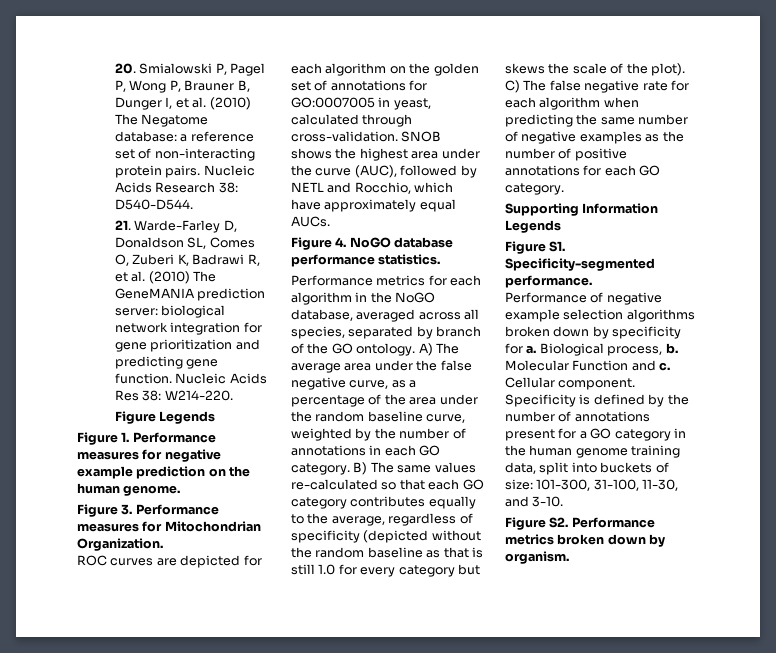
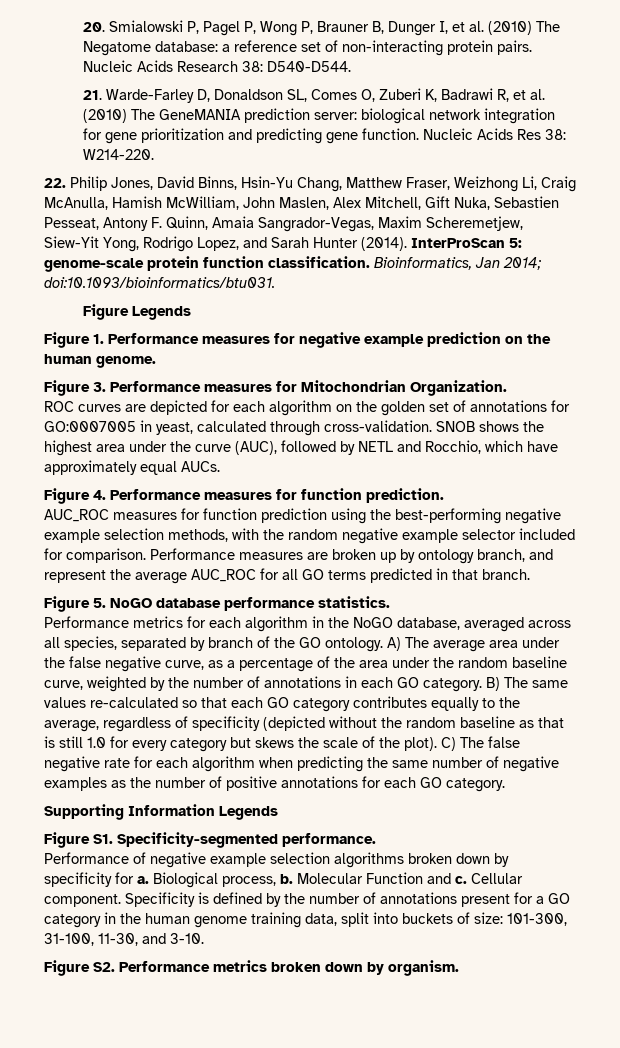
(233, 395) none -> [44,176,576,192] [44,196,559,210] [44,216,523,232] [44,236,522,252] [44,256,542,272] [44,277,275,288] // 22. Philip Jones, David Binns, Hsin-Yu Chang, Matthew Fraser, Weizhong Li, Craig McAnulla, Hamish McWilliam, John Maslen, Alex Mitchell, Gift Nuka, Sebastien Pesseat, Antony F. Quinn, Amaia Sangrador-Vegas, Maxim Scheremetjew, Siew-Yit Yong, Rodrigo Lopez, and Sarah Hunter (2014). InterProScan 5: genome-scale protein function classification. Bioinformatics, Jan 2014; doi:10.1093/bioinformatics/btu031.
(347, 242) none -> [110,488,444,503] [44,508,561,524] [44,528,575,544] [44,548,553,564] [44,568,530,584] [44,596,106,612] Performance measures for function prediction. // AUC_ROC measures for function prediction using the best-performing negative example selection methods, with the random negative example selector included for comparison. Performance measures are broken up by ontology branch, and represent the average AUC_ROC for all GO terms predicted in that branch. // Figure 5.

